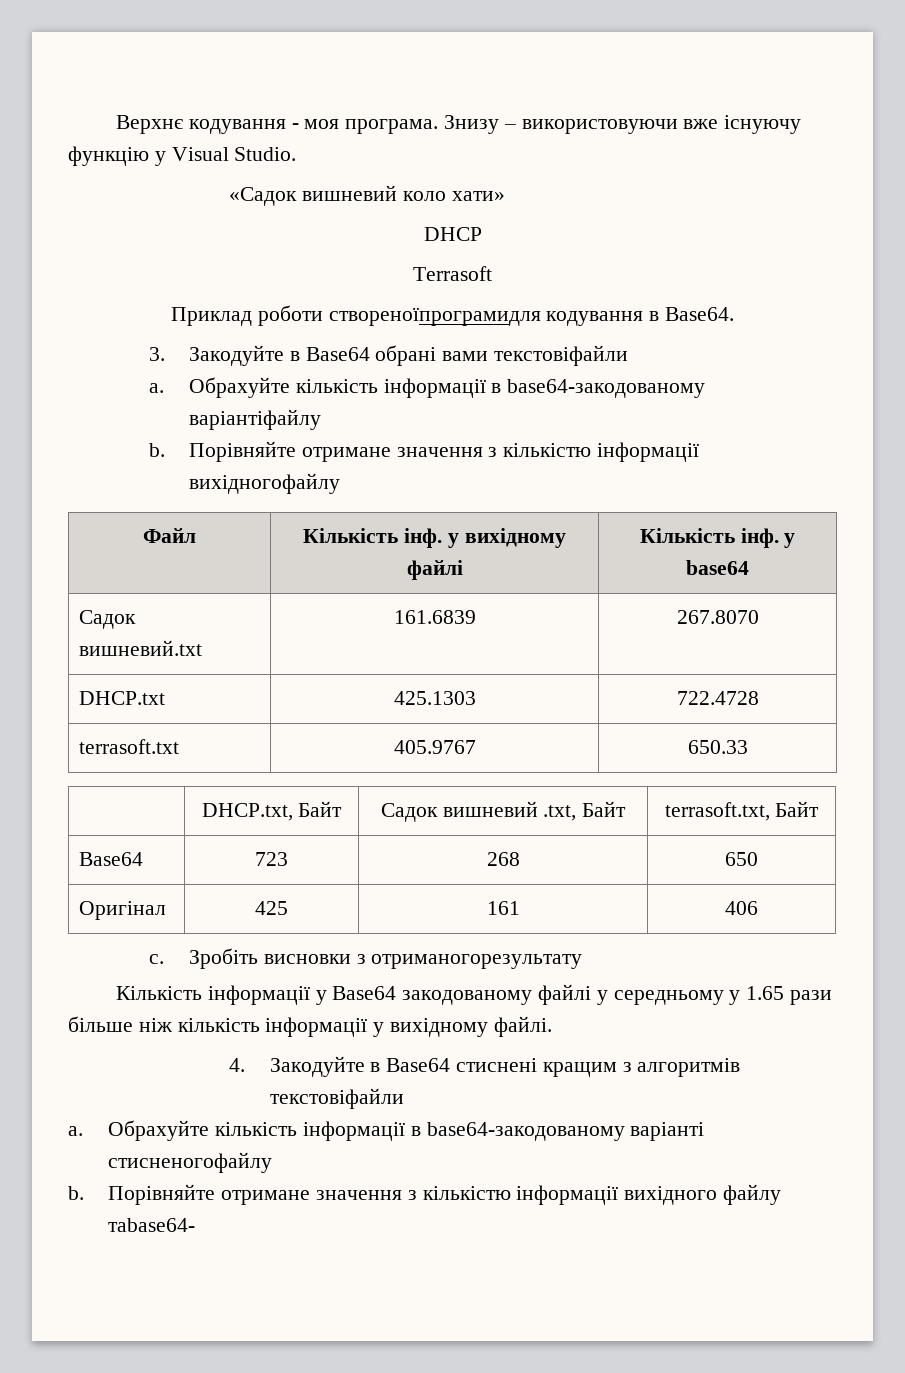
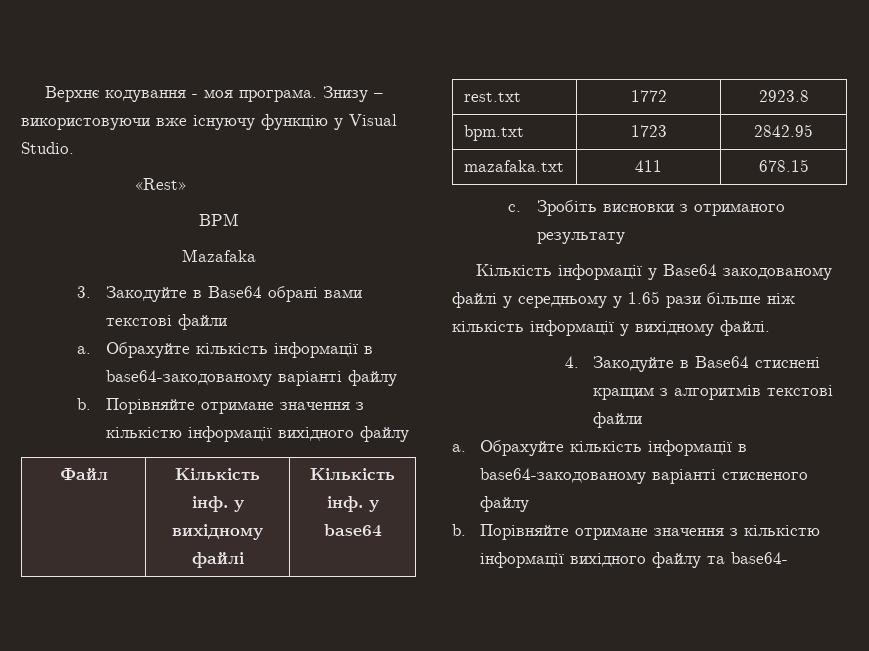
[229,185,505,206] [423,227,482,241] [413,266,492,281] [170,305,735,326] «Садок вишневий коло хати» // DHCP // Terrasoft // Приклад роботи створеноїпрограмидля кодування в Base64. -> [133,178,187,190] [199,213,239,226] [182,249,256,262] «Rest» // BPM // Mazafaka
[493,345,628,366] [148,377,706,398] [188,409,321,430] [148,441,699,462] [188,473,340,494] текстовіфайли // a. Обрахуйте кількість інформації в base64-закодованому варіантіфайлу // b. Порівняйте отримане значення з кількістю інформації вихідногофайлу -> [105,314,227,330] [77,342,373,358] [105,370,397,386] [77,398,364,414] [105,426,409,442] текстові файли // a. Обрахуйте кількість інформації в base64-закодованому варіанті файлу // b. Порівняйте отримане значення з кількістю інформації вихідного файлу
[78,610,136,629] [78,640,202,656] [393,610,476,624] [676,610,759,624] [78,691,165,705] [393,691,476,705] [676,691,759,705] [78,739,179,754] [393,740,476,754] [687,740,748,754] [201,801,343,821] [380,801,627,822] [664,801,820,821] [78,852,143,866] [255,852,288,866] [486,852,520,866] [725,852,758,866] [78,901,166,920] [255,901,288,915] [486,901,520,915] [725,901,758,915] Садок вишневий.txt | 161.6839 | 267.8070 // DHCP.txt | 425.1303 | 722.4728 // terrasoft.txt | 405.9767 | 650.33 // | DHCP.txt, Байт | Садок вишневий .txt, Байт | terrasoft.txt, Байт // Base64 | 723 | 268 | 650 // Оригінал | 425 | 161 | 406 -> [463,92,521,102] [630,90,667,102] [758,90,809,102] [463,125,524,141] [630,125,667,137] [754,124,813,137] [463,160,564,172] [635,160,662,172] [758,159,809,172] rest.txt | 1772 | 2923.8 // bpm.txt | 1723 | 2842.95 // mazafaka.txt | 411 | 678.15
[371,954,583,969] отриманогорезультату -> [693,203,785,216] [536,232,625,244] отриманого результату
[269,1088,404,1109] [68,1120,705,1141] [108,1152,273,1173] [68,1184,781,1205] [108,1218,196,1232] текстовіфайли // a. Обрахуйте кількість інформації в base64-закодованому варіанті стисненогофайлу // b. Порівняйте отримане значення з кількістю інформації вихідного файлу таbase64- -> [767,385,834,396] [593,412,643,428] [452,440,748,456] [480,468,809,484] [480,496,530,512] [452,524,821,540] [480,552,789,568] текстові файли // a. Обрахуйте кількість інформації в base64-закодованому варіанті стисненого файлу // b. Порівняйте отримане значення з кількістю інформації вихідного файлу та base64-

